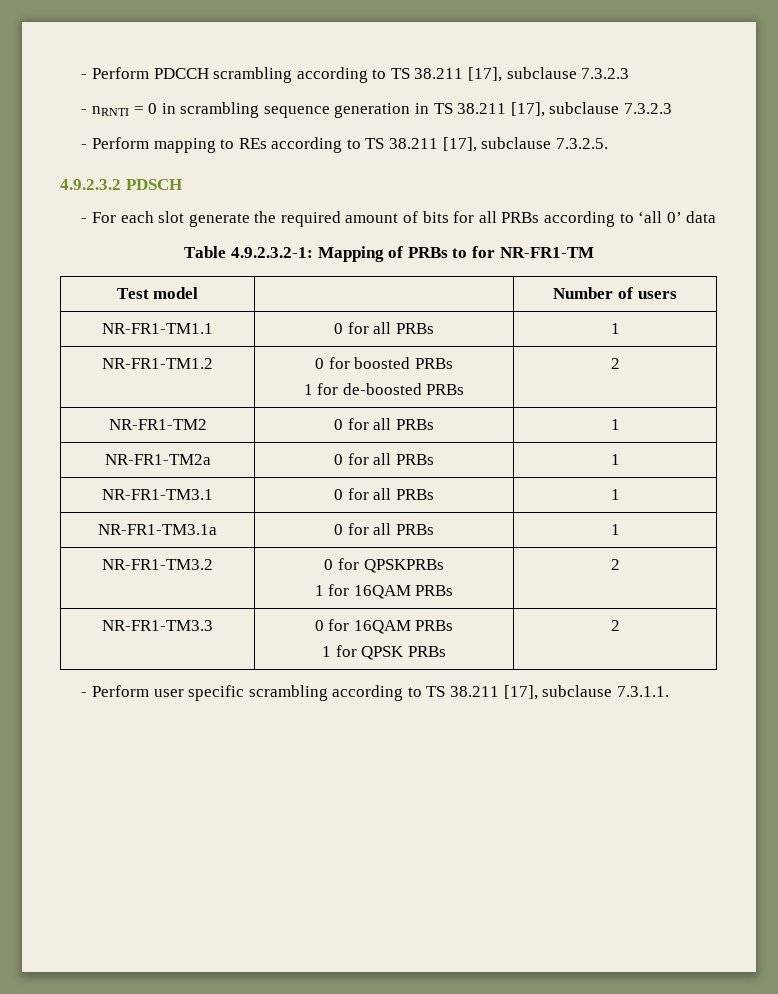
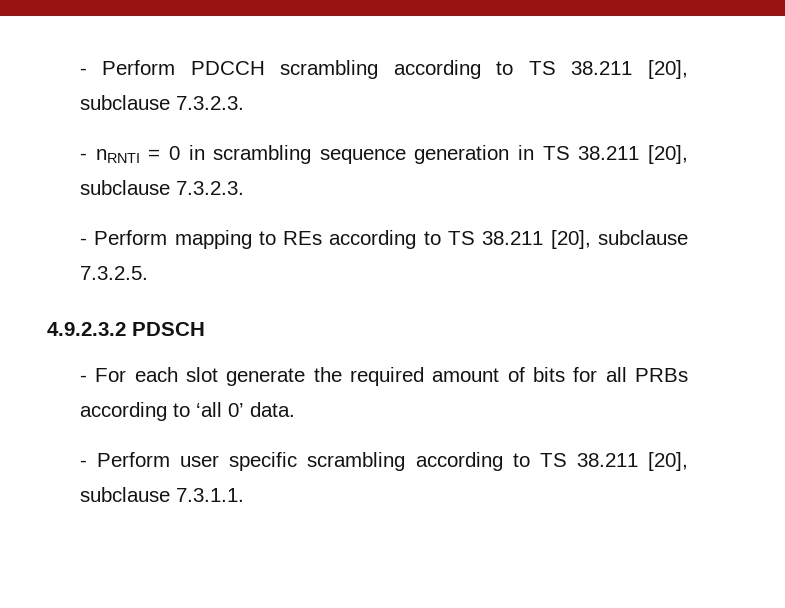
[468,67,630,82] [17], subclause 7.3.2.3 -> [648,60,688,79] [79,95,244,110] [20], subclause 7.3.2.3.
[510,102,673,117] [17], subclause 7.3.2.3 -> [648,145,688,164] [79,180,244,195] [20], subclause 7.3.2.3.
[442,137,477,152] [17], -> [550,230,591,249] [20],
[686,211,717,223] [184,246,594,262] [116,287,199,299] [553,287,677,299] [102,323,213,334] [334,322,434,334] [610,323,620,334] [102,358,213,369] [315,357,453,369] [303,383,465,395] [610,358,620,369] [108,419,207,430] [334,418,434,430] [610,419,620,430] [104,454,211,465] [334,453,434,465] [610,454,620,465] [102,489,213,500] [334,488,434,500] [610,489,620,500] [98,524,217,535] [334,523,434,535] [610,524,620,535] [102,559,213,570] [324,558,444,573] [314,584,454,599] [610,559,620,570] [102,620,213,631] [314,619,454,634] [322,645,446,660] [610,620,620,631] data // Table 4.9.2.3.2-1: Mapping of PRBs to for NR-FR1-TM // Test model | | Number of users // NR-FR1-TM1.1 | 0 for all PRBs | 1 // NR-FR1-TM1.2 | 0 for boosted PRBs // 1 for de-boosted PRBs | 2 // NR-FR1-TM2 | 0 for all PRBs | 1 // NR-FR1-TM2a | 0 for all PRBs | 1 // NR-FR1-TM3.1 | 0 for all PRBs | 1 // NR-FR1-TM3.1a | 0 for all PRBs | 1 // NR-FR1-TM3.2 | 0 for QPSKPRBs // 1 for 16QAM PRBs | 2 // NR-FR1-TM3.3 | 0 for 16QAM PRBs // 1 for QPSK PRBs | 2 -> [249,402,295,417] data.
[503,685,538,700] [17], -> [648,452,688,471] [20],

